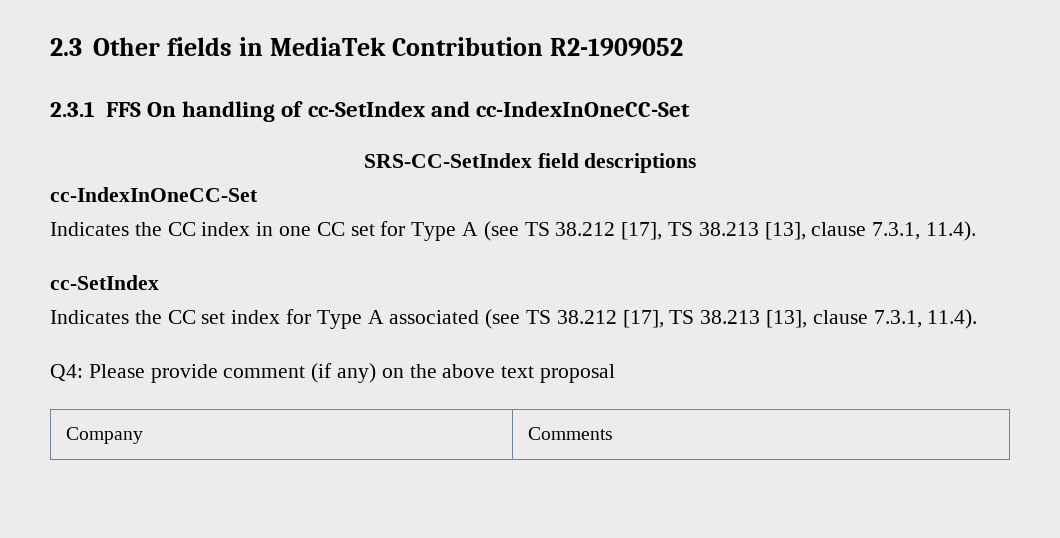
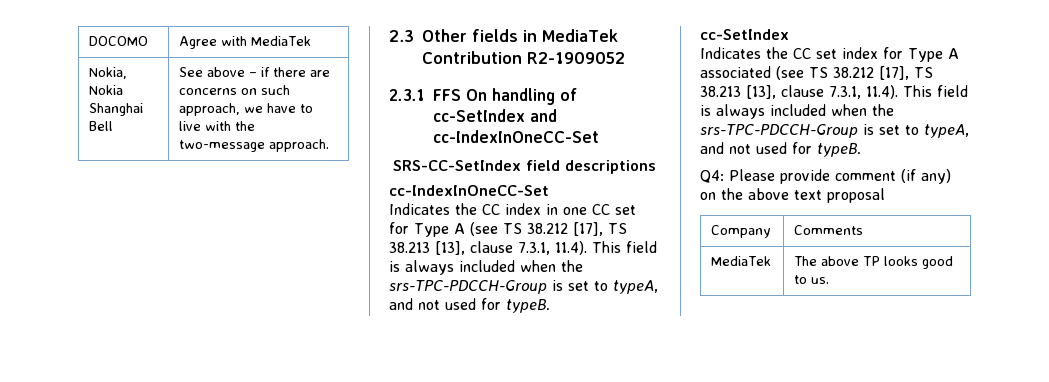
(50, 47) none -> [89,36,149,46] [179,36,312,49] [89,67,128,79] [89,85,124,95] [89,103,144,116] [89,121,114,131] [179,67,331,77] [179,85,291,95] [179,103,314,116] [179,121,256,131] [179,139,330,152] DOCOMO | Agree with MediaTek // Nokia, Nokia Shanghai Bell | See above – if there are concerns on such approach, we have to live with the two-message approach. //
(977, 231) none -> [592,241,657,253] [389,260,583,275] [389,280,658,294] [389,298,550,313] This field is always included when the srs-TPC-PDCCH-Group is set to typeA, and not used for typeB.
(978, 319) none -> [903,85,968,97] [700,104,894,119] [700,124,969,138] [700,142,861,157] This field is always included when the srs-TPC-PDCCH-Group is set to typeA, and not used for typeB.
(613, 433) none -> [711,256,772,266] [794,256,954,269] [794,275,830,284] // MediaTek | The above TP looks good to us.

